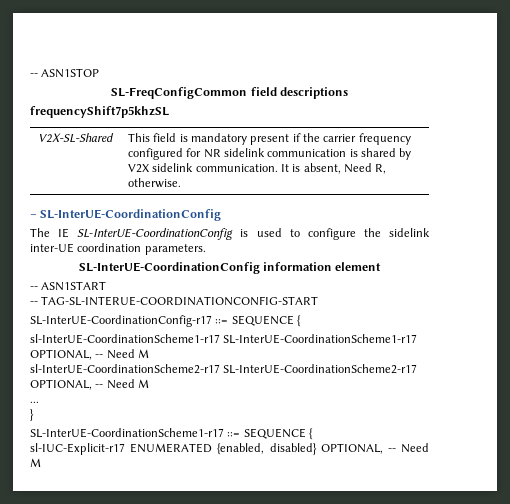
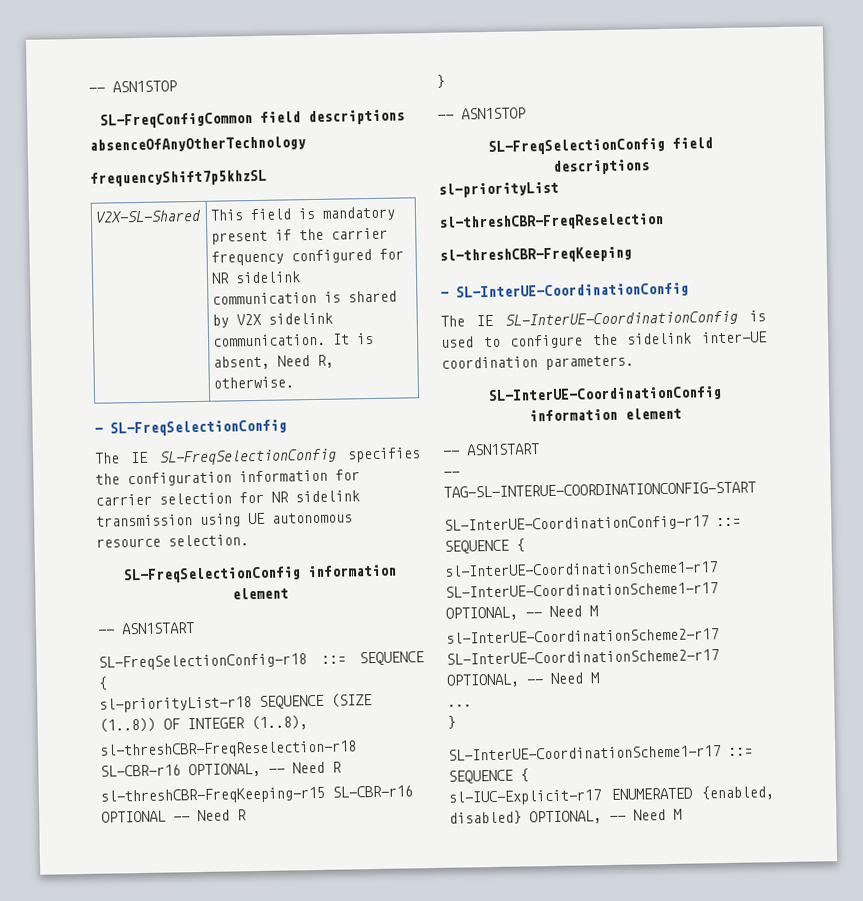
(348, 93) none -> [89,136,306,153] // absenceOfAnyOtherTechnology
(181, 183) none -> [94,419,287,437] [94,447,421,466] [95,469,360,487] [95,490,360,506] [96,512,353,527] [96,534,249,548] [122,564,397,584] [231,587,289,600] [98,622,195,635] [98,651,424,671] [98,676,108,690] [99,693,372,713] [99,715,308,733] [99,740,357,759] [100,761,342,778] [100,785,413,805] [101,809,247,823] [436,74,445,88] [437,107,526,120] [487,137,713,155] [552,159,650,175] [438,181,559,198] [439,213,664,231] [439,246,632,264] // – SL-FreqSelectionConfig // The IE SL-FreqSelectionConfig specifies the configuration information for carrier selection for NR sidelink transmission using UE autonomous resource selection. // SL-FreqSelectionConfig information element // -- ASN1START // SL-FreqSelectionConfig-r18 ::= SEQUENCE { // sl-priorityList-r18 SEQUENCE (SIZE (1..8)) OF INTEGER (1..8), // sl-threshCBR-FreqReselection-r18 SL-CBR-r16 OPTIONAL, -- Need R // sl-threshCBR-FreqKeeping-r15 SL-CBR-r16 OPTIONAL -- Need R // } // -- ASN1STOP // SL-FreqSelectionConfig field descriptions // sl-priorityList // sl-threshCBR-FreqReselection // sl-threshCBR-FreqKeeping

